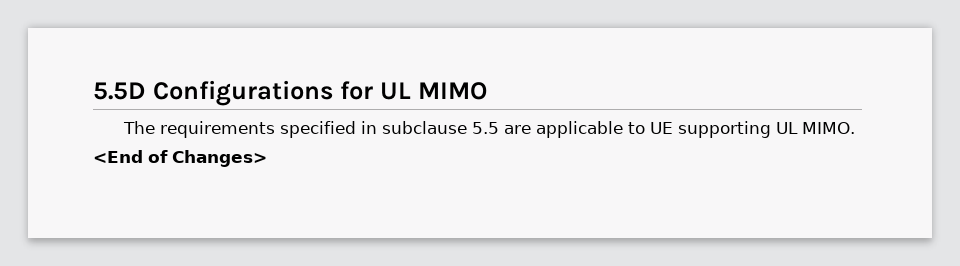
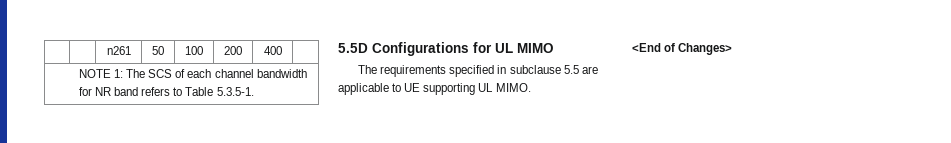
(93, 91) none -> [106,46,131,55] [152,46,164,55] [185,46,203,55] [224,46,242,55] [263,46,282,55] [78,69,307,78] [78,87,254,96] | | n261 | 50 | 100 | 200 | 400 | // NOTE 1: The SCS of each channel bandwidth for NR band refers to Table 5.3.5-1. //

